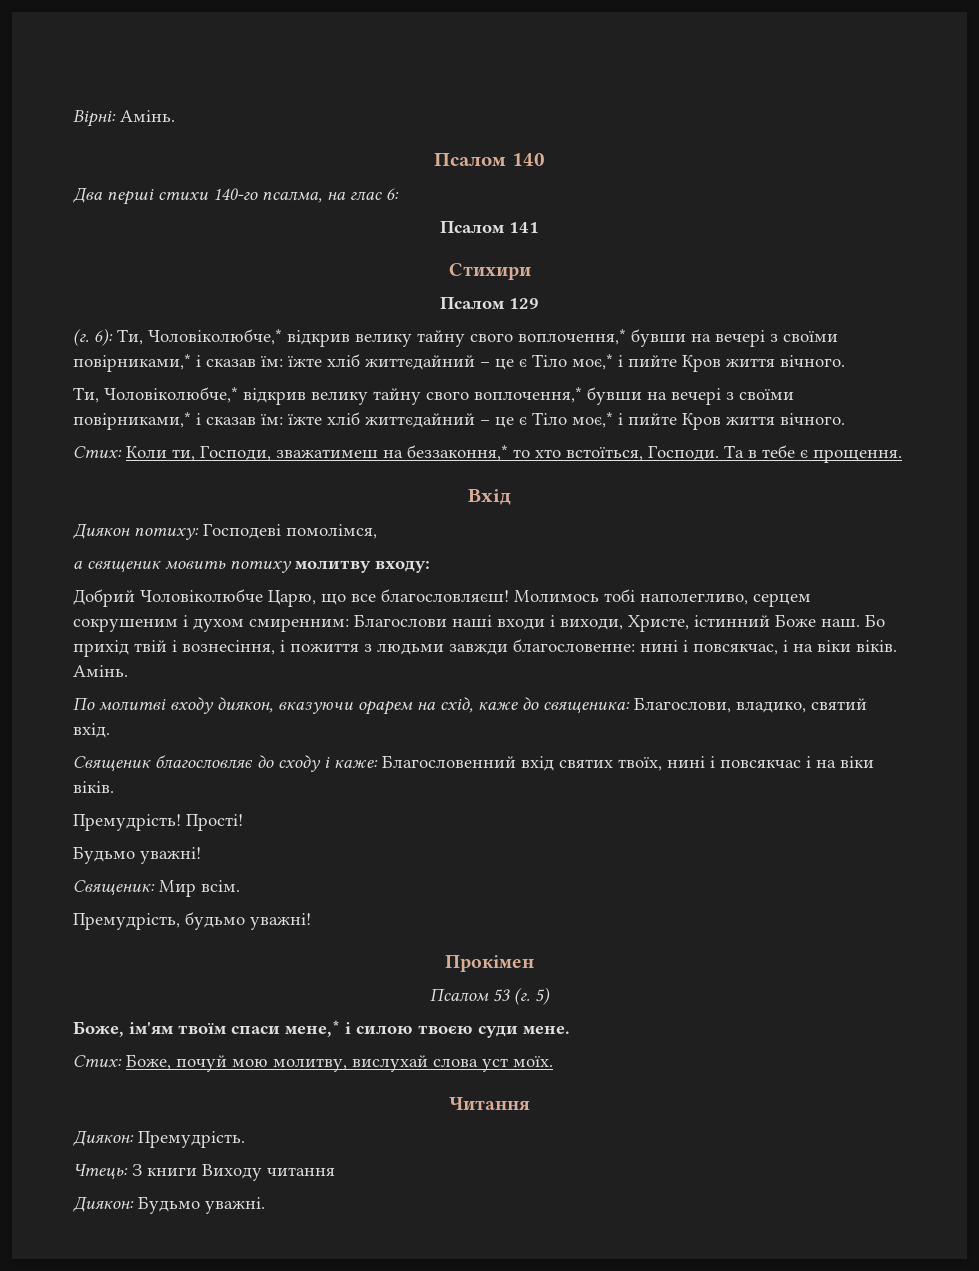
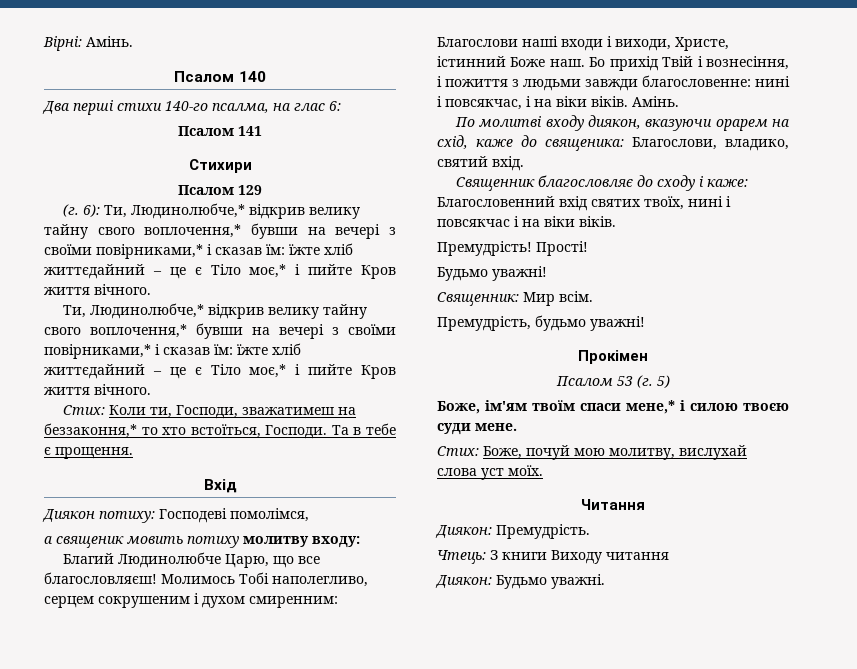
[148,329,282,345] Чоловіколюбче,* -> [130,203,245,219] Людинолюбче,*
[104,387,238,403] Чоловіколюбче,* -> [89,303,204,319] Людинолюбче,*
[73,589,263,607] Добрий Чоловіколюбче -> [62,552,221,568] Благий Людинолюбче
[604,589,635,602] тобі -> [239,572,269,584] Тобі
[134,640,167,652] твій -> [662,56,694,67] Твій
[73,756,151,772] Священик -> [455,177,535,191] Священник
[73,880,155,896] Священик: -> [437,292,519,306] Священник:

